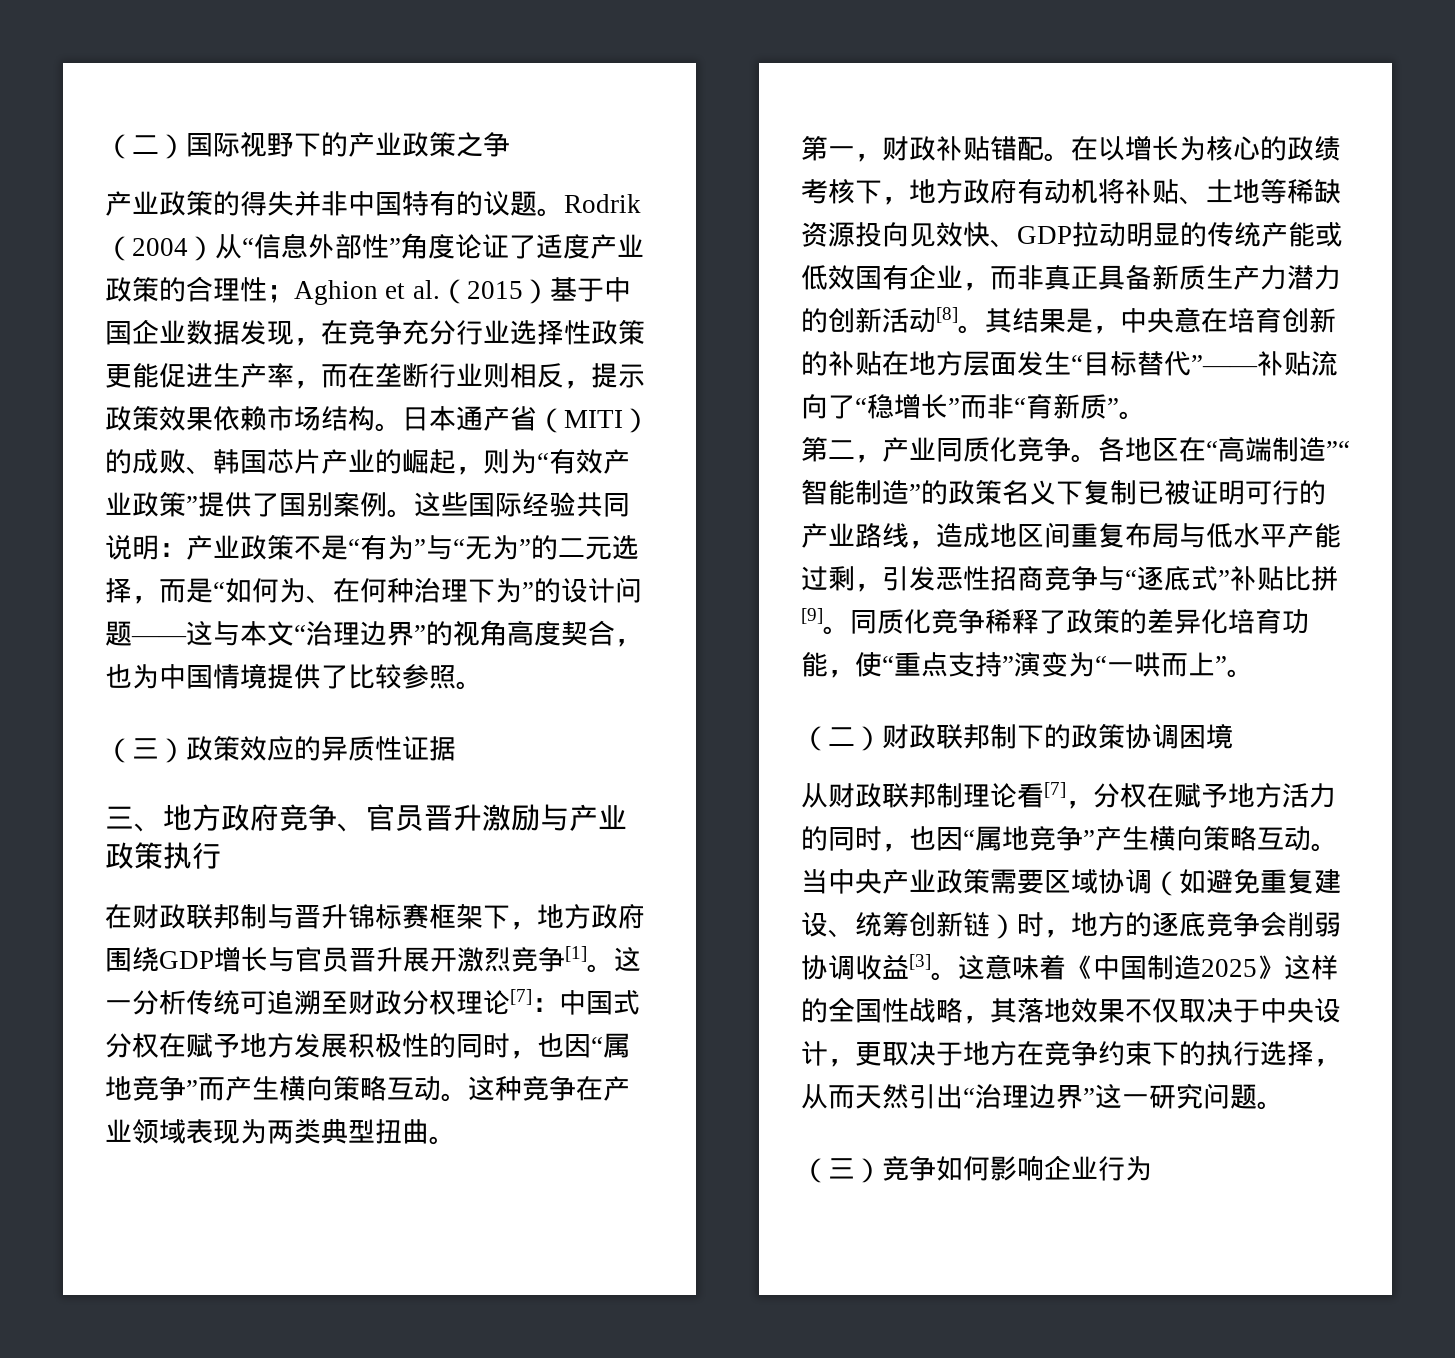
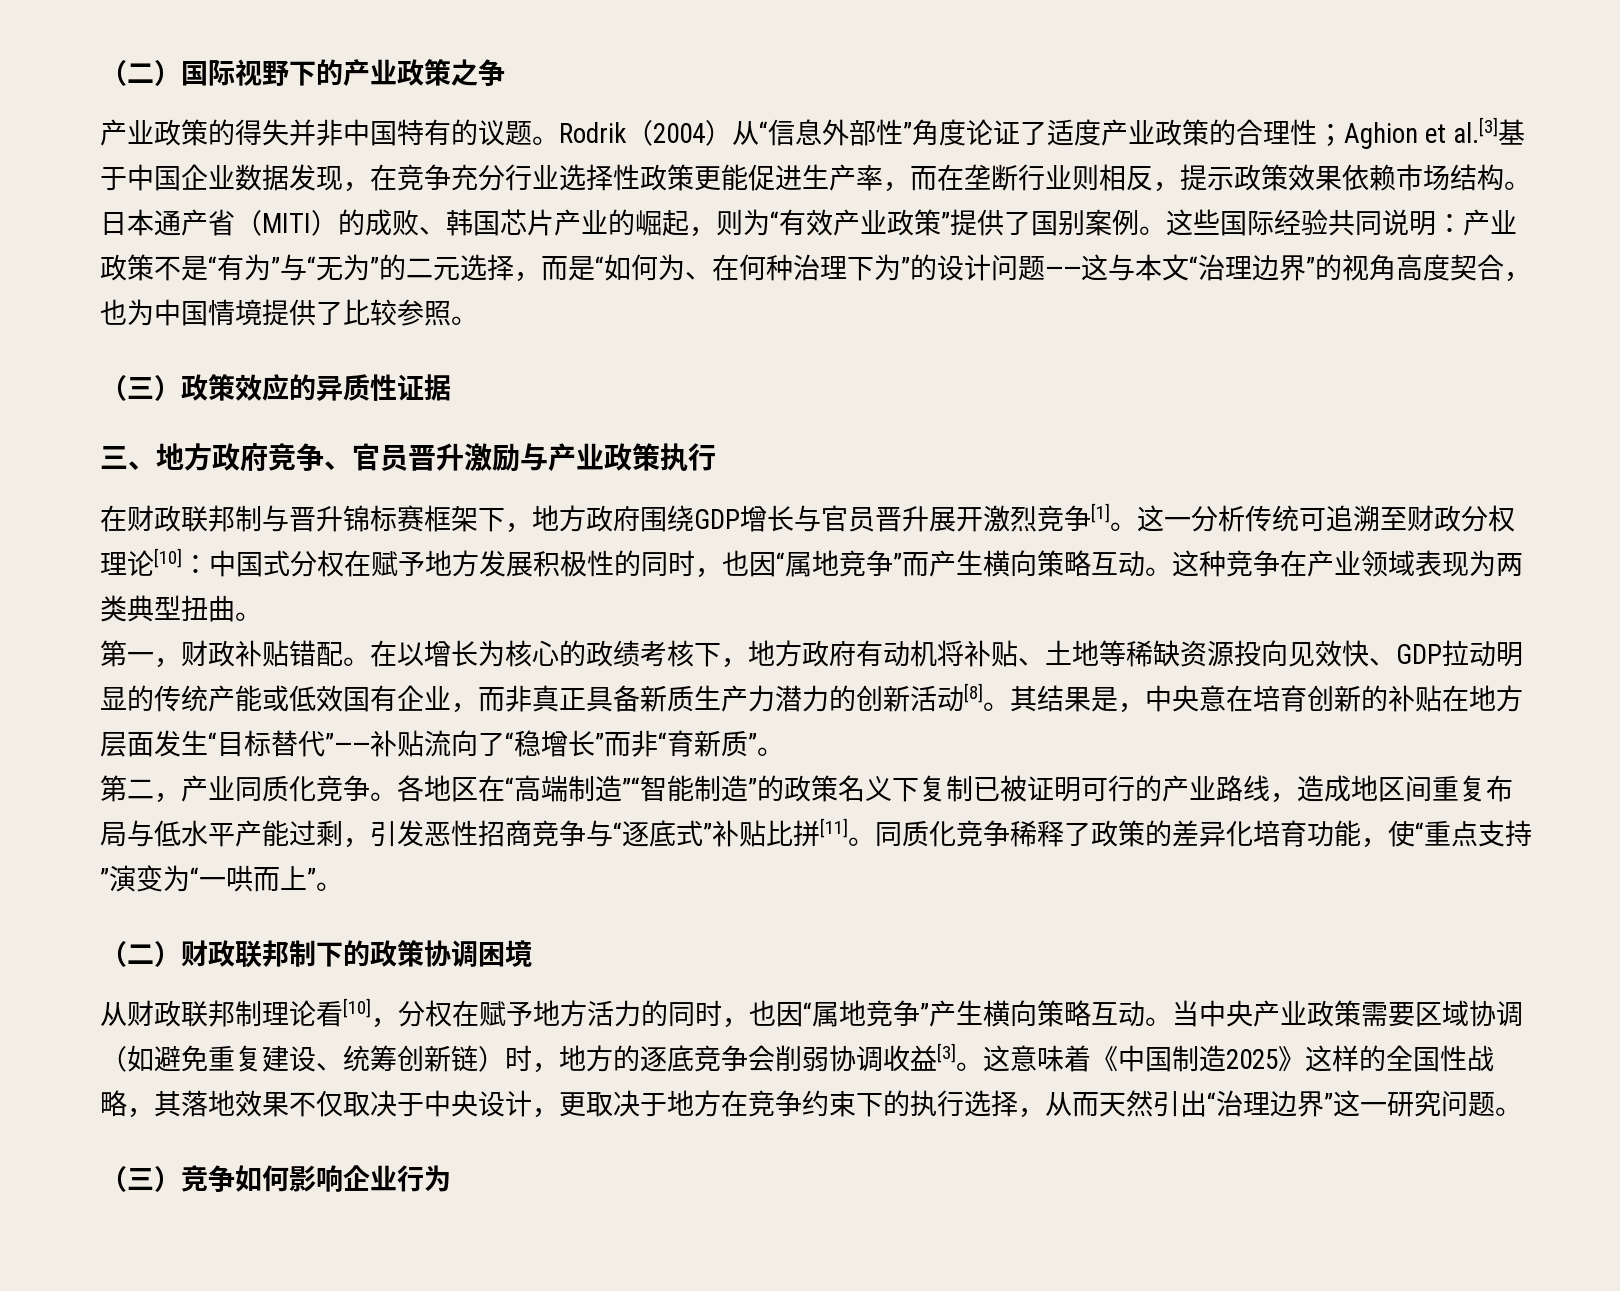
[412,279,550,304] al.（2015） -> [1453,117,1498,143] al.[3]
[510,989,532,1005] [7] -> [154,548,182,568] [10]
[801,608,823,624] [9] -> [820,818,848,838] [11]
[1044,782,1066,798] [7] -> [343,998,371,1018] [10]

